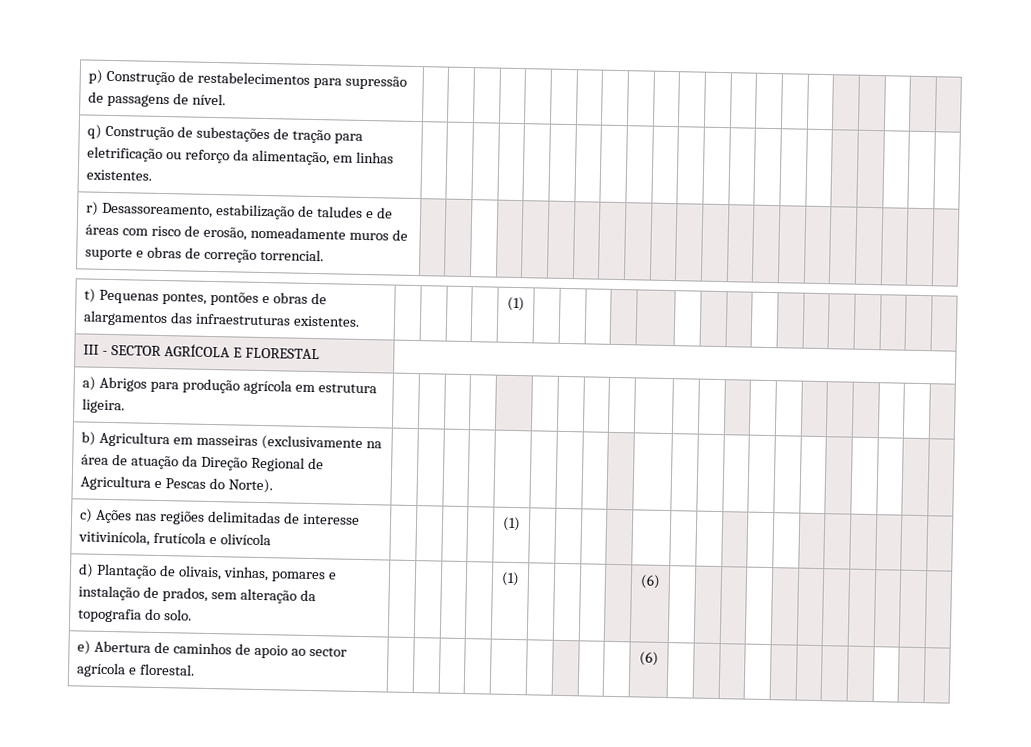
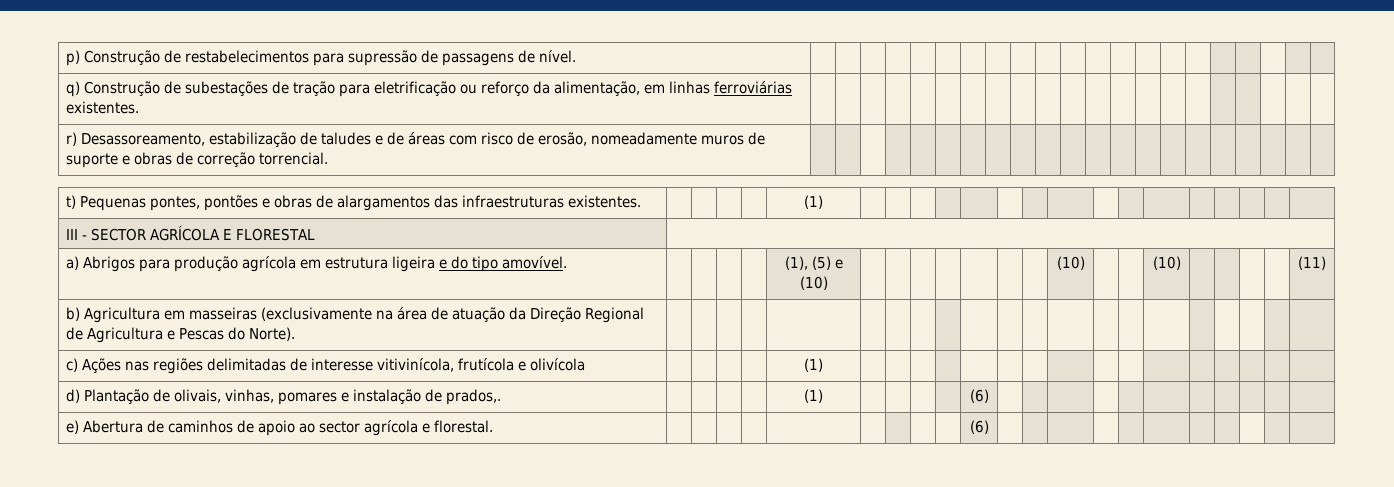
(394, 157) none -> [714,81,793,94] ferroviárias
[82,398,126,414] ligeira. | | | | | | | | | | | | | | | | | | | | | -> [392,256,568,272] [784,256,843,270] [799,276,828,290] [1056,256,1085,270] [1152,256,1181,270] [1298,256,1326,270] ligeira e do tipo amovível. | | | | | (1), (5) e (10) | | | | | | | | (10) | | | (10) | | | | | (11)
[162,587,316,604] [78,608,193,623] prados, sem alteração da topografia do solo. -> [446,389,502,405] prados,.

